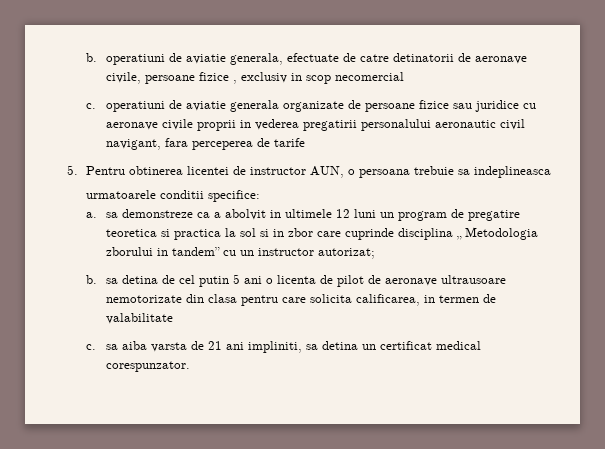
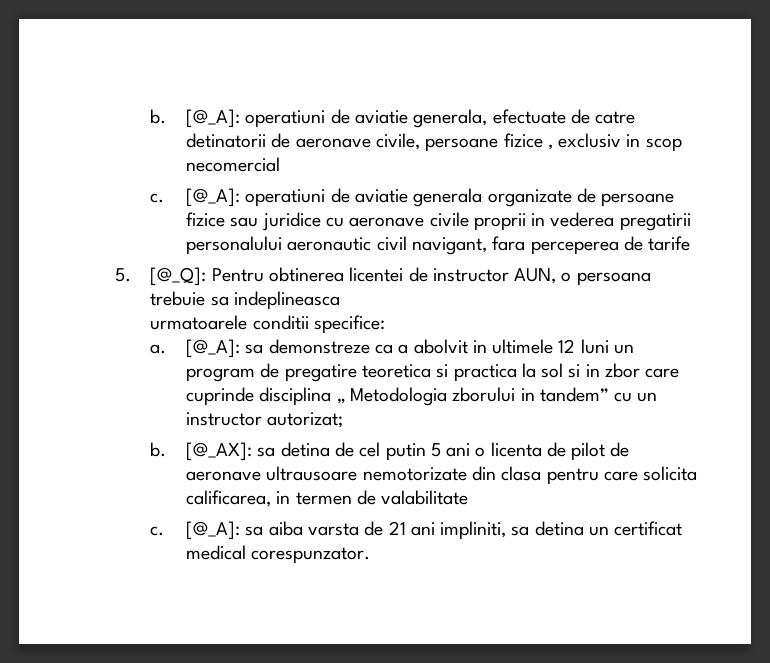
[86,53,98,62] b. -> [150,109,241,128] b. [@_A]:
(97, 106) none -> [186,188,241,207] [@_A]:
(78, 170) none -> [150,267,207,286] [@_Q]:
(98, 215) none -> [186,339,241,358] [@_A]:
(98, 279) none -> [186,442,253,461] [@_AX]:
(97, 347) none -> [186,521,241,540] [@_A]:

